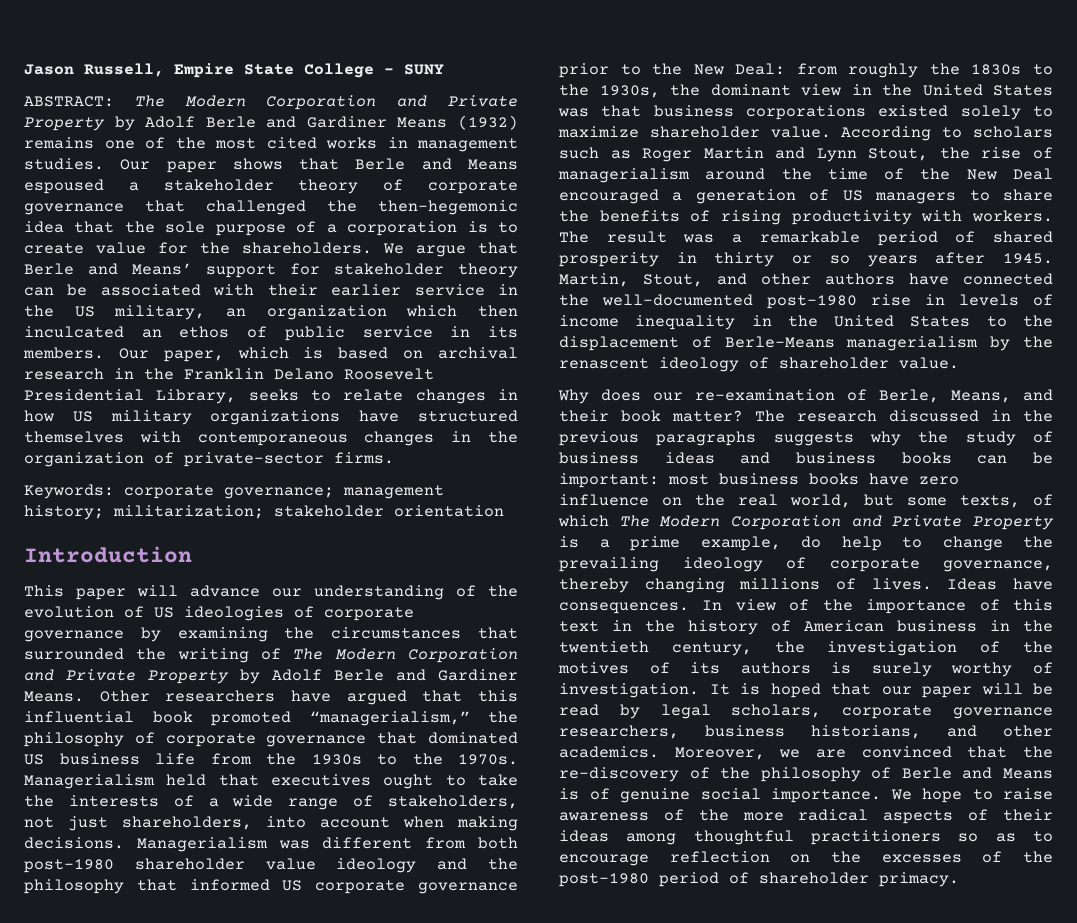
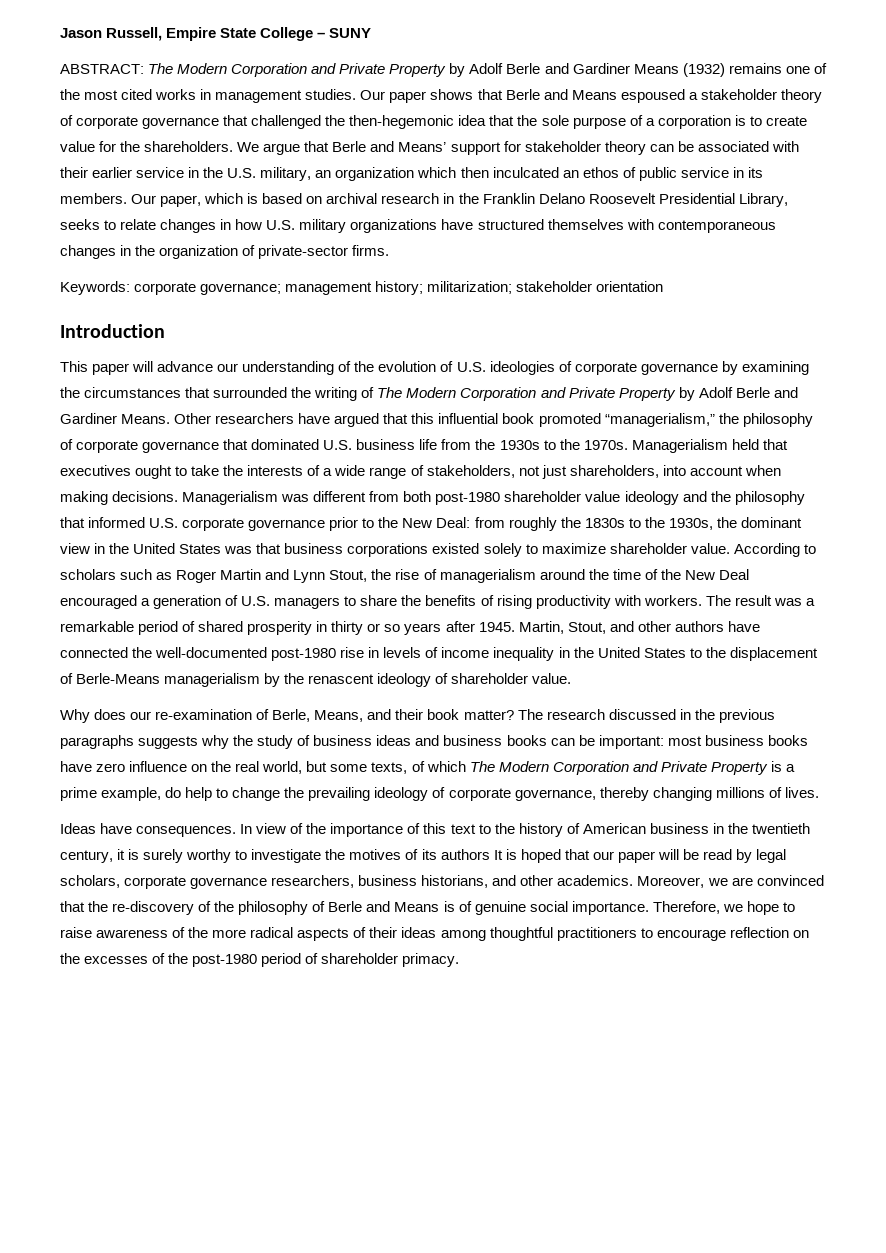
[74,306,95,317] US -> [227,168,257,178] U.S.
[72,411,93,422] US -> [266,220,296,230] U.S.
[154,607,174,618] US -> [456,362,486,372] U.S.
[24,754,44,765] US -> [323,440,353,450] U.S.
[282,880,303,891] US -> [149,518,179,528] U.S.
[842,190,863,201] US -> [241,596,271,606] U.S.
(932, 584) none -> (819, 792) //
[612,620,632,631] in -> [478,824,491,834] to
[774,641,1001,656] the investigation of -> [117,849,322,863] it is surely worthy to investigate
[831,662,1053,677] [559,683,699,698] is surely worthy of investigation. -> (490, 854) none
[890,789,912,800] We -> [652,901,743,914] Therefore, we
[958,833,1016,842] so as -> (637, 934) none

